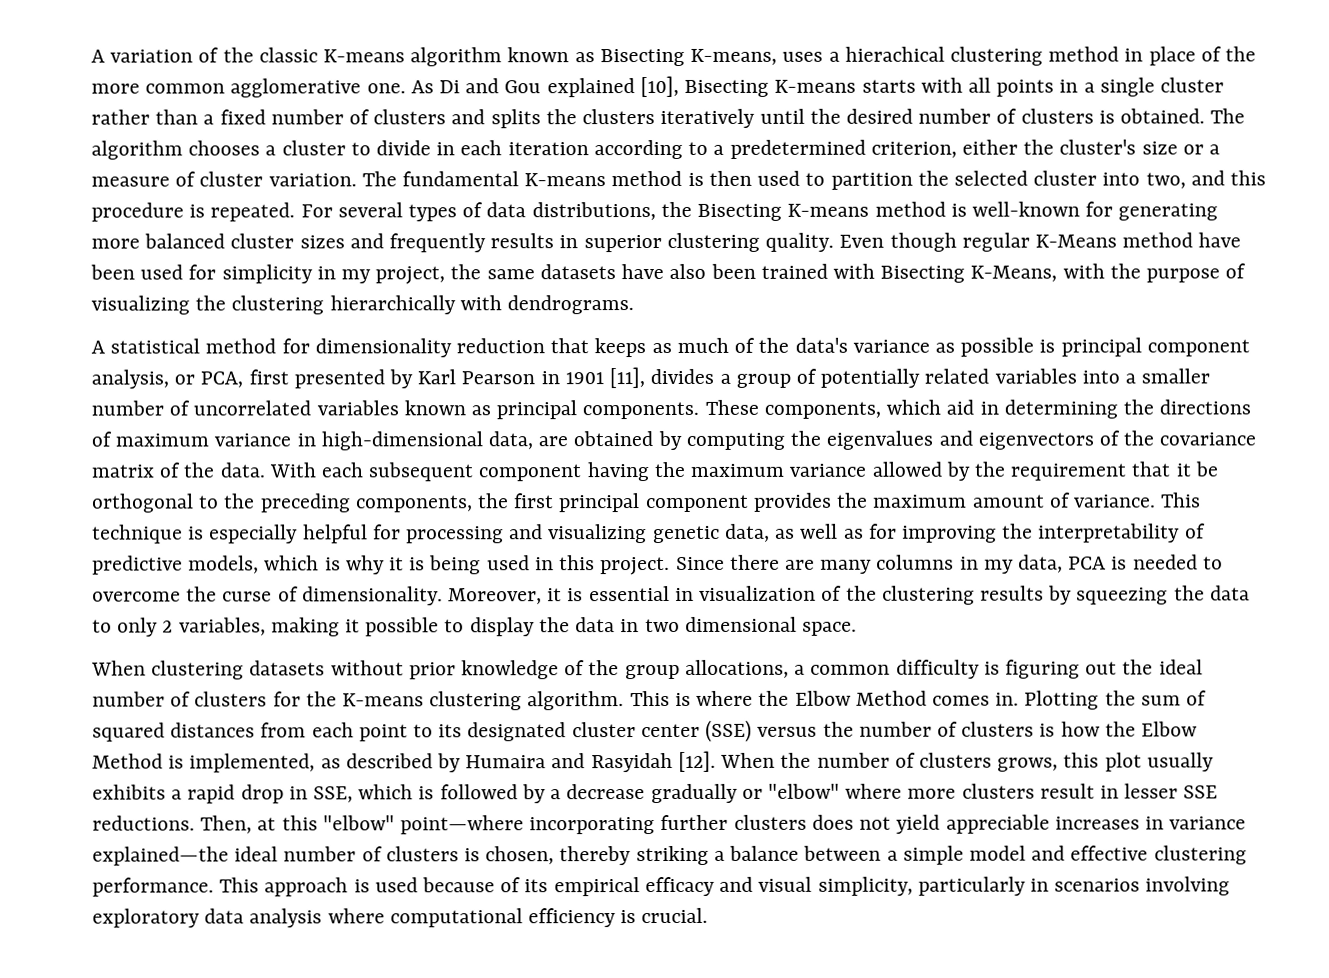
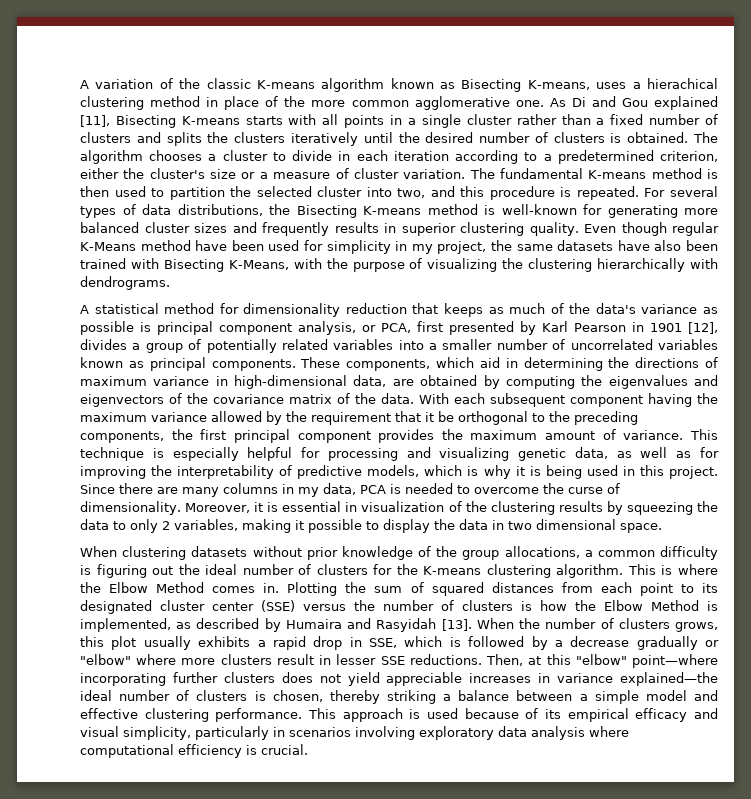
[639,75,679,98] [10], -> [80,115,110,127] [11],
[609,367,646,389] [11], -> [688,322,718,334] [12],
[677,750,716,772] [12]. -> [441,619,472,631] [13].

